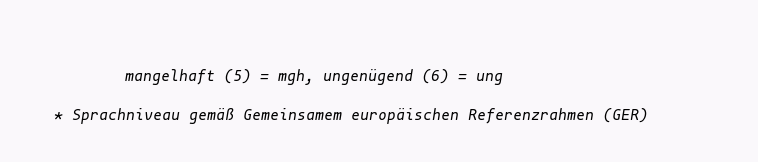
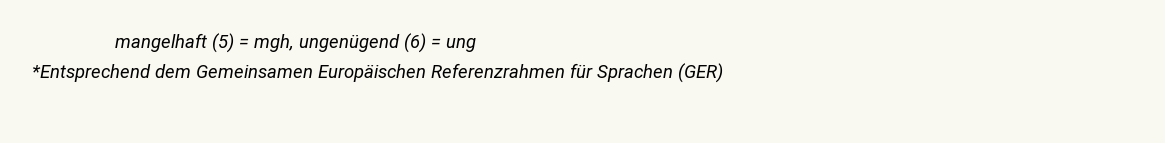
[54,108,594,124] * Sprachniveau gemäß Gemeinsamem europäischen Referenzrahmen -> [32,63,673,82] *Entsprechend dem Gemeinsamen Europäischen Referenzrahmen für Sprachen

